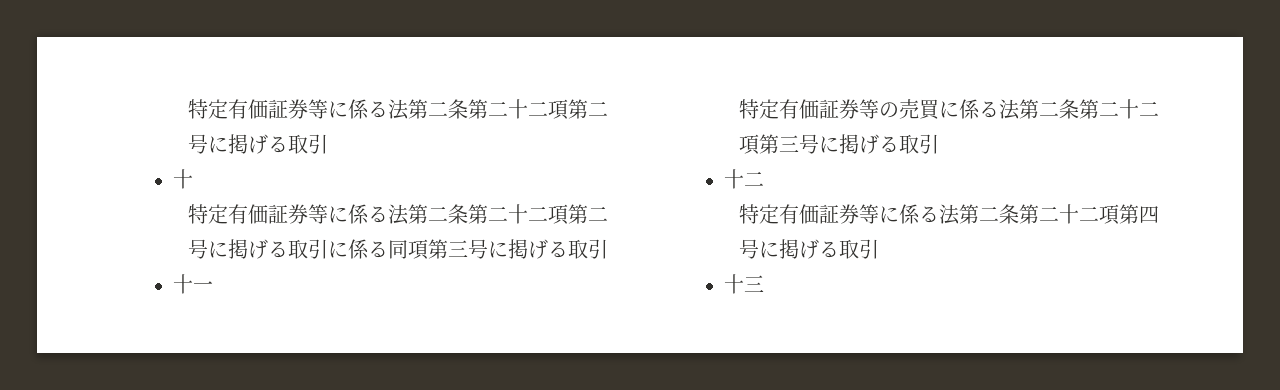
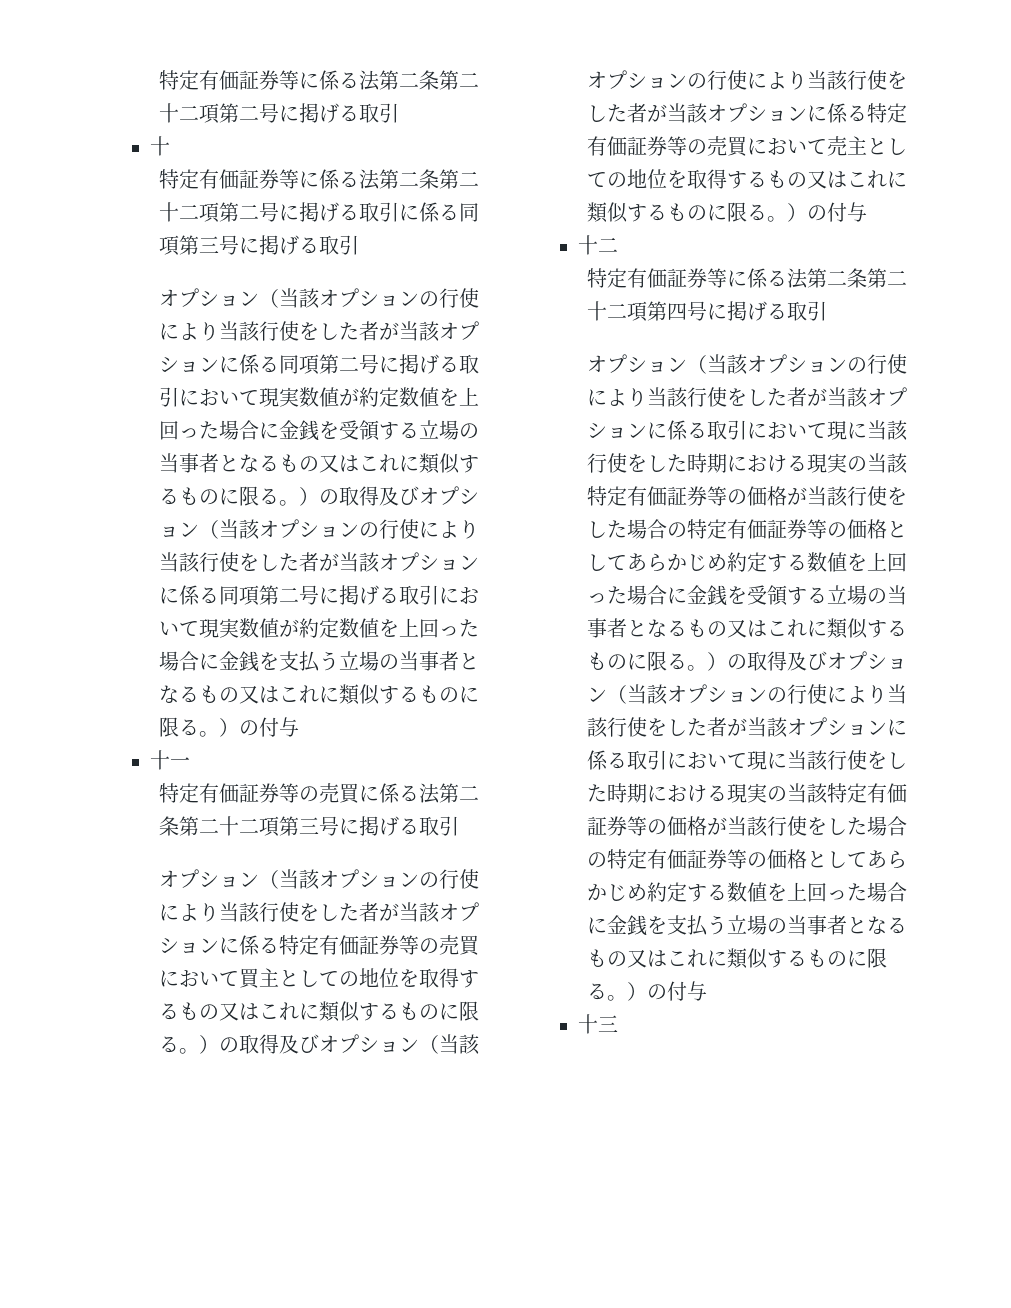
(608, 249) none -> [159,288,480,309] [159,321,480,342] [159,354,480,375] [159,387,480,407] [159,420,480,441] [159,453,480,474] [159,486,480,506] [159,519,480,540] [159,552,480,573] [159,585,480,606] [159,618,480,638] [159,651,480,672] [159,684,480,705] [159,717,300,737] // オプション（当該オプションの行使により当該行使をした者が当該オプションに係る同項第二号に掲げる取引において現実数値が約定数値を上回った場合に金銭を受領する立場の当事者となるもの又はこれに類似するものに限る。）の取得及びオプション（当該オプションの行使により当該行使をした者が当該オプションに係る同項第二号に掲げる取引において現実数値が約定数値を上回った場合に金銭を支払う立場の当事者となるもの又はこれに類似するものに限る。）の付与
(939, 144) none -> [159,869,480,890] [159,902,480,923] [159,935,481,956] [159,968,480,989] [159,1001,480,1022] [159,1034,481,1055] [587,70,908,91] [587,103,908,124] [587,136,908,157] [587,169,908,189] [587,202,868,223] // オプション（当該オプションの行使により当該行使をした者が当該オプションに係る特定有価証券等の売買において買主としての地位を取得するもの又はこれに類似するものに限る。）の取得及びオプション（当該オプションの行使により当該行使をした者が当該オプションに係る特定有価証券等の売買において売主としての地位を取得するもの又はこれに類似するものに限る。）の付与
(879, 249) none -> [587,354,908,375] [587,387,908,408] [587,420,909,441] [587,453,909,474] [587,486,908,507] [587,519,908,539] [587,552,908,572] [587,585,908,606] [587,618,908,639] [587,651,908,671] [587,684,908,705] [587,717,908,738] [587,750,908,771] [587,783,908,804] [587,816,908,837] [587,849,908,869] [587,882,908,902] [587,915,908,936] [587,948,888,969] [587,981,708,1001] // オプション（当該オプションの行使により当該行使をした者が当該オプションに係る取引において現に当該行使をした時期における現実の当該特定有価証券等の価格が当該行使をした場合の特定有価証券等の価格としてあらかじめ約定する数値を上回った場合に金銭を受領する立場の当事者となるもの又はこれに類似するものに限る。）の取得及びオプション（当該オプションの行使により当該行使をした者が当該オプションに係る取引において現に当該行使をした時期における現実の当該特定有価証券等の価格が当該行使をした場合の特定有価証券等の価格としてあらかじめ約定する数値を上回った場合に金銭を支払う立場の当事者となるもの又はこれに類似するものに限る。）の付与

